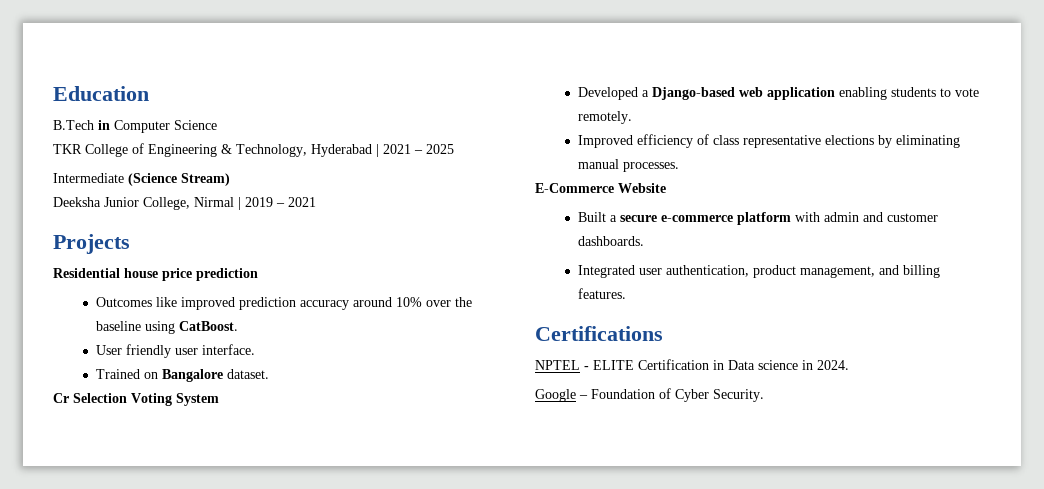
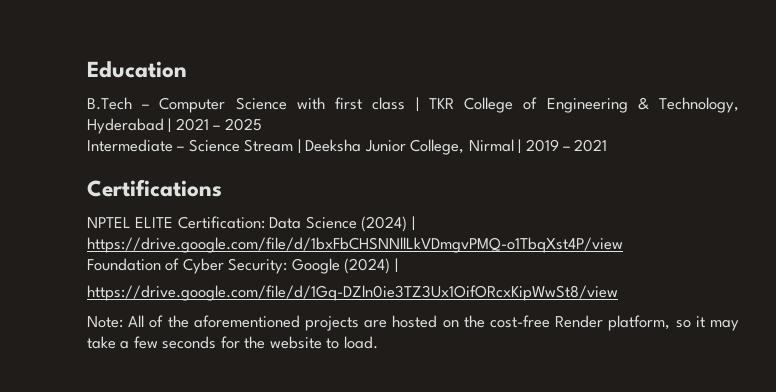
[98,120,110,130] in -> [142,104,150,109] –
(217, 125) // -> [296,97,419,112] with first class |
[128,173,230,186] (Science Stream) // -> [177,139,301,154] – Science Stream |
[53,234,130,254] [53,268,258,281] [96,297,473,310] [96,321,239,334] [96,344,256,358] [96,369,270,382] [53,393,219,406] [578,87,980,100] [578,111,633,124] [578,134,961,148] [578,159,680,172] [535,183,666,193] [578,212,939,225] [578,236,645,246] [578,265,941,278] [578,288,627,299] [535,326,663,341] [535,359,849,370] [535,388,764,402] Projects // Residential house price prediction // Outcomes like improved prediction accuracy around 10% over the baseline using CatBoost. // User friendly user interface. // Trained on Bangalore dataset. // Cr Selection Voting System // Developed a Django-based web application enabling students to vote remotely. // Improved efficiency of class representative elections by eliminating manual processes. // E-Commerce Website // Built a secure e-commerce platform with admin and customer dashboards. // Integrated user authentication, product management, and billing features. // Certifications // NPTEL - ELITE Certification in Data science in 2024. // Google – Foundation of Cyber Security. -> [87,179,222,197] [87,216,415,232] [87,237,623,253] [87,258,398,274] [87,285,618,301] [87,315,740,331] [87,336,378,349] Certifications // NPTEL ELITE Certification: Data Science (2024) | https://drive.google.com/file/d/1bxFbCHSNNllLkVDmgvPMQ-o1TbqXst4P/view // Foundation of Cyber Security: Google (2024) | // https://drive.google.com/file/d/1Gq-DZln0ie3TZ3Ux1OifORcxKipWwSt8/view // Note: All of the aforementioned projects are hosted on the cost-free Render platform, so it may take a few seconds for the website to load.

